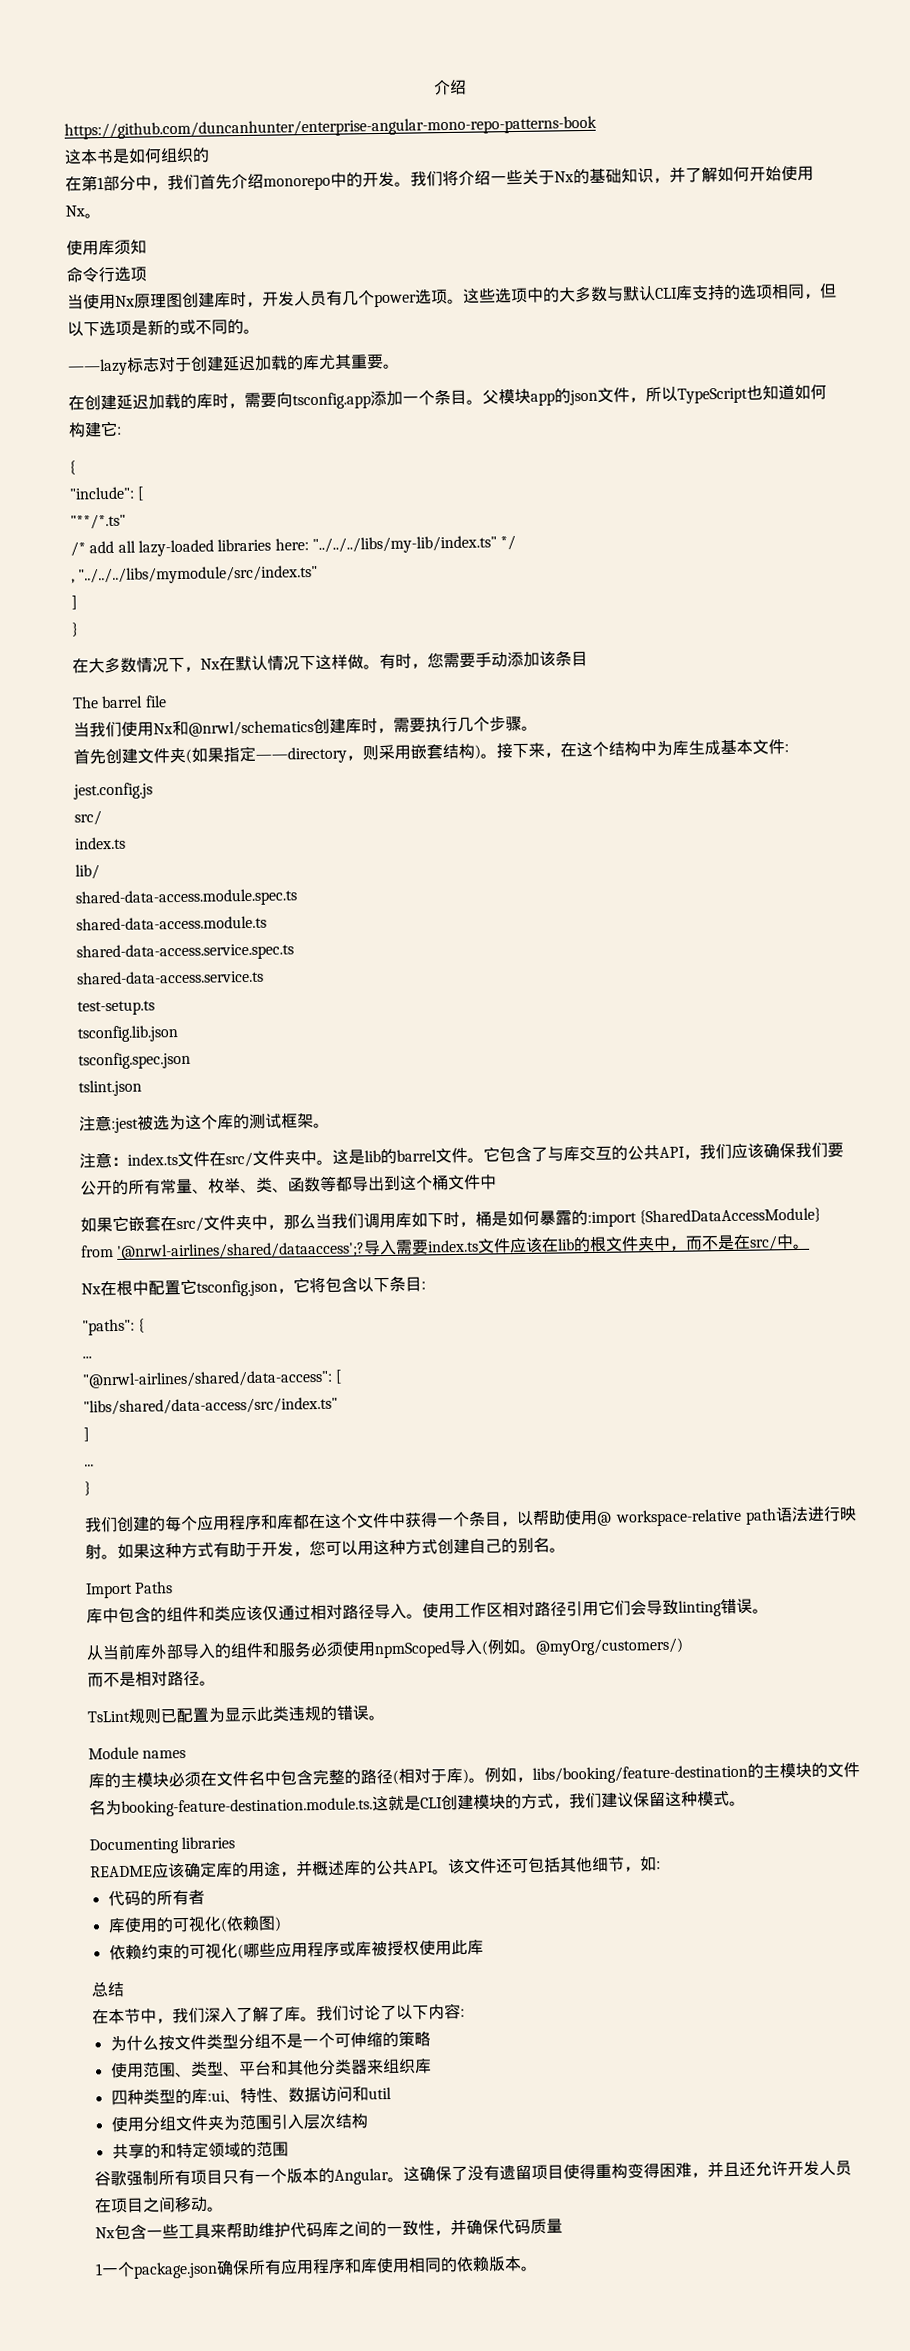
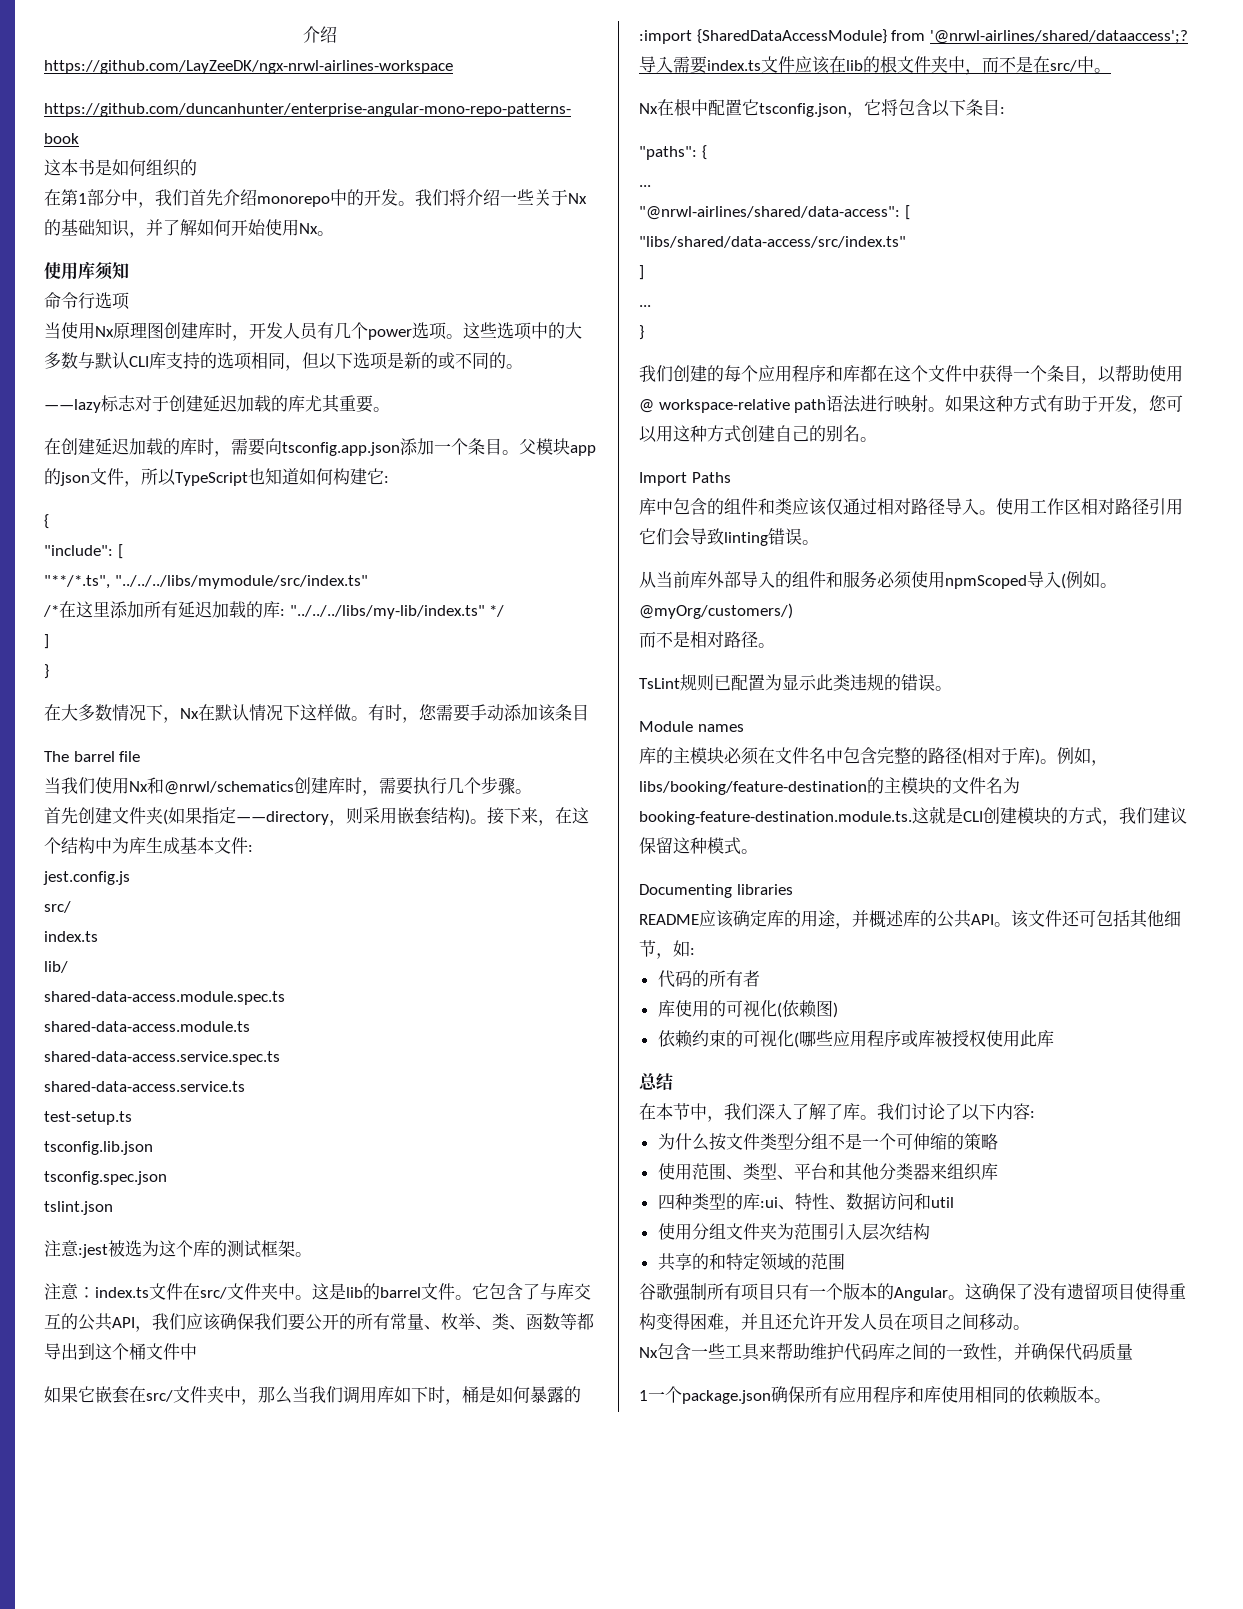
[432,79,467,96] 介绍 -> [303,26,337,43] [44,60,453,74] 介绍 // https://github.com/LayZeeDK/ngx-nrwl-airlines-workspace
[292,392,371,410] tsconfig.app -> [282,442,400,456] tsconfig.app.json
[70,513,126,530] "**/*.ts" -> [44,575,368,589] "**/*.ts", "../../../libs/mymodule/src/index.ts"
[89,538,309,557] add all lazy-loaded libraries here: -> [59,601,285,618] 在这里添加所有延迟加载的库:
[71,564,319,585] // , "../../../libs/mymodule/src/index.ts" -> (505, 611) none

